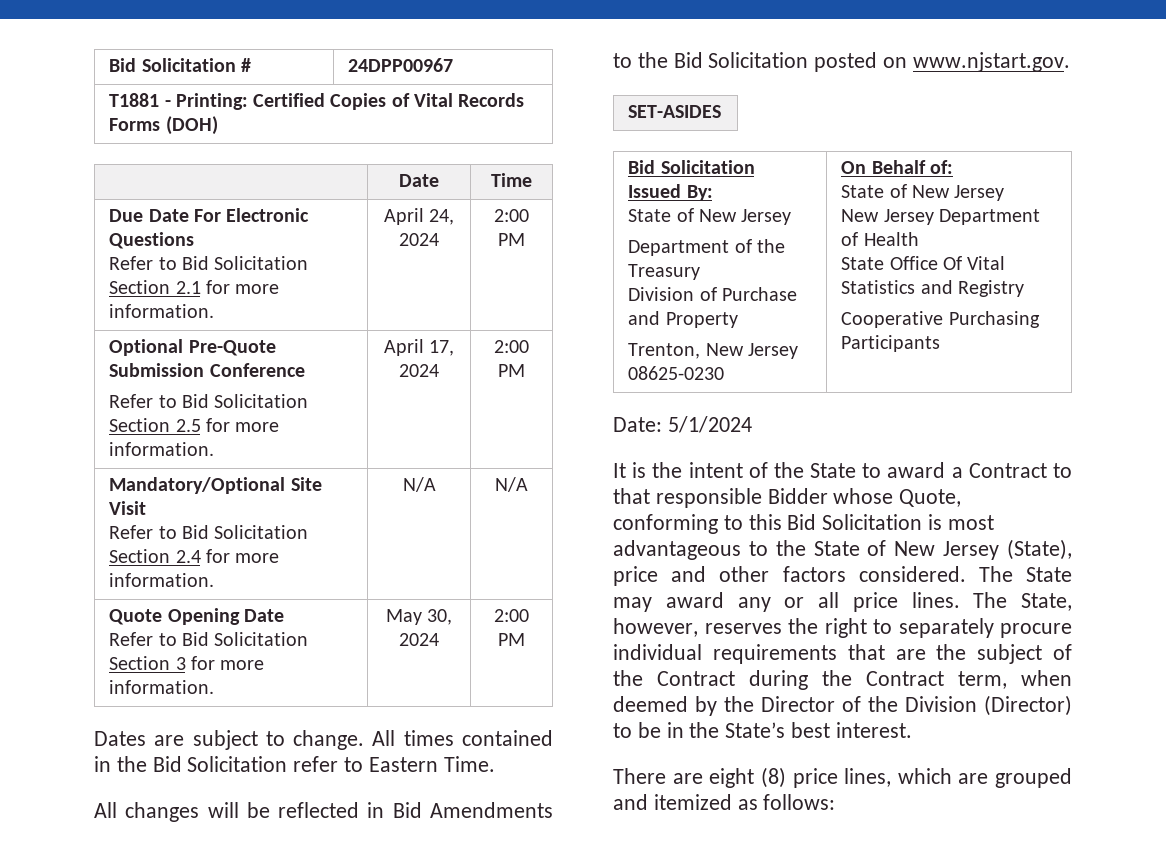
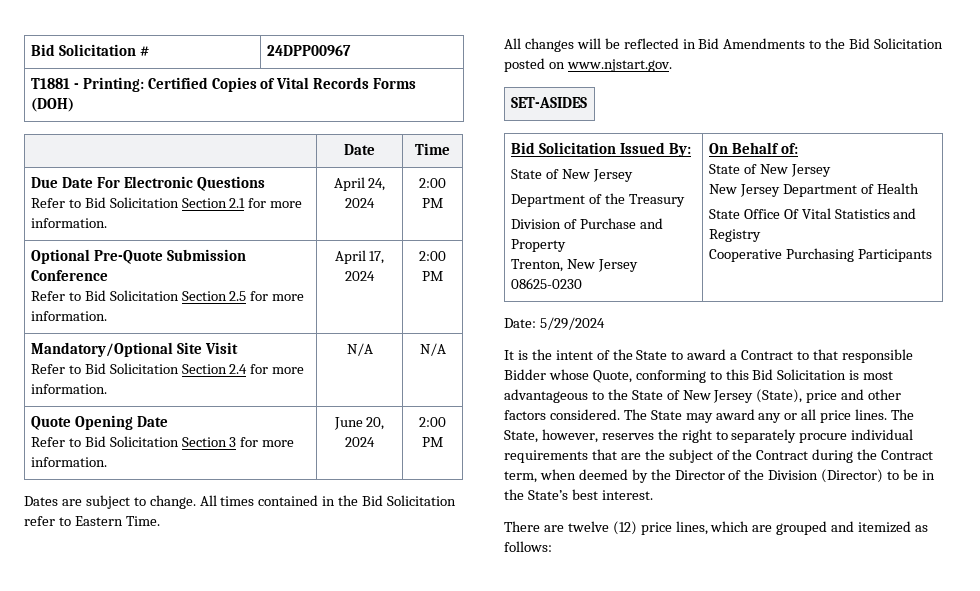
[385,609,453,625] May 30, -> [333,417,385,430] June 20,
[667,416,752,433] 5/1/2024 -> [539,317,605,330] 5/29/2024
[709,767,786,788] eight (8) -> [567,521,637,535] twelve (12)

